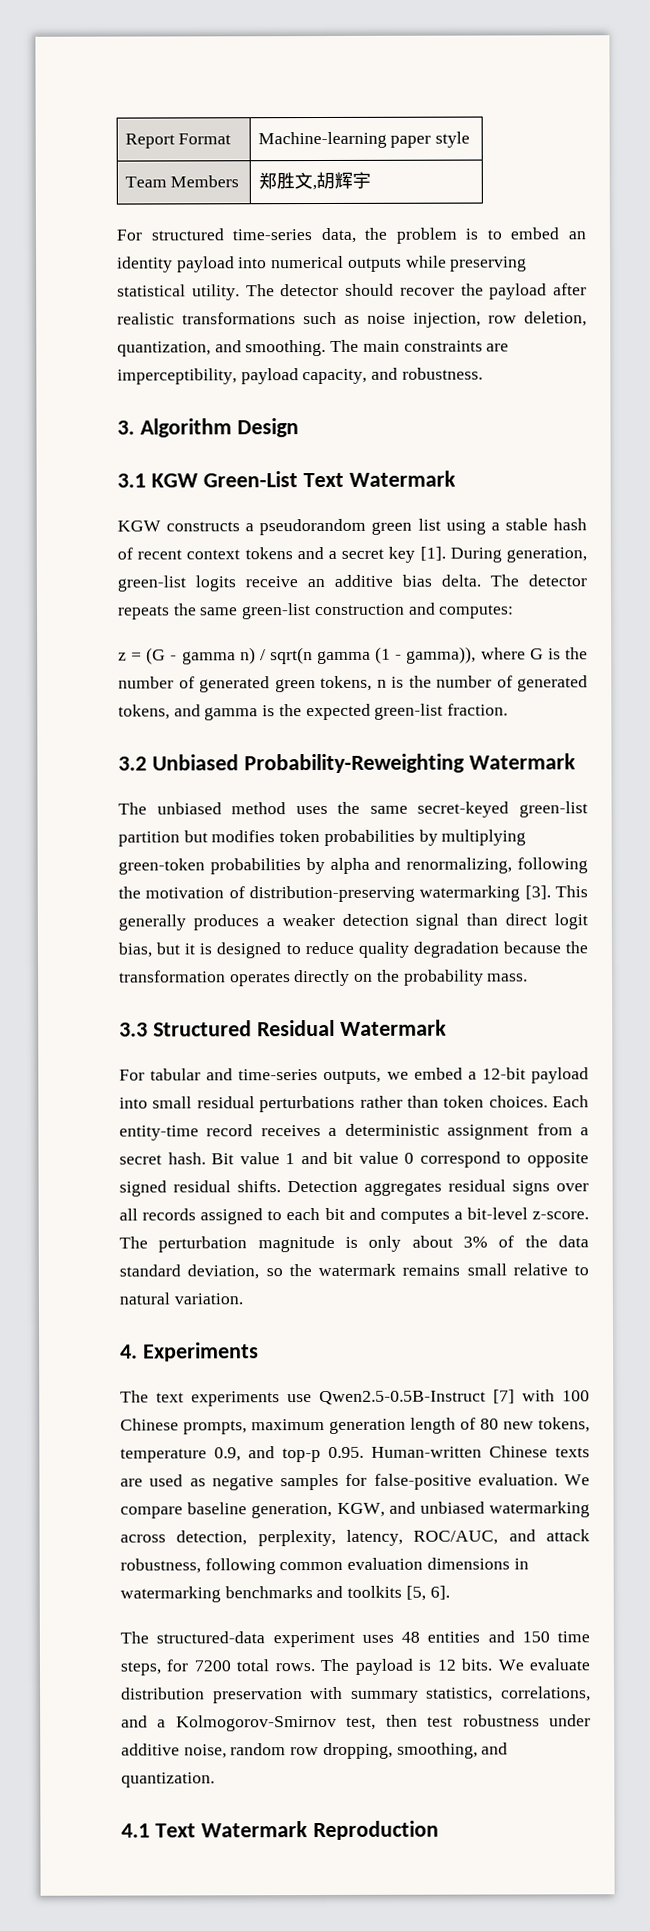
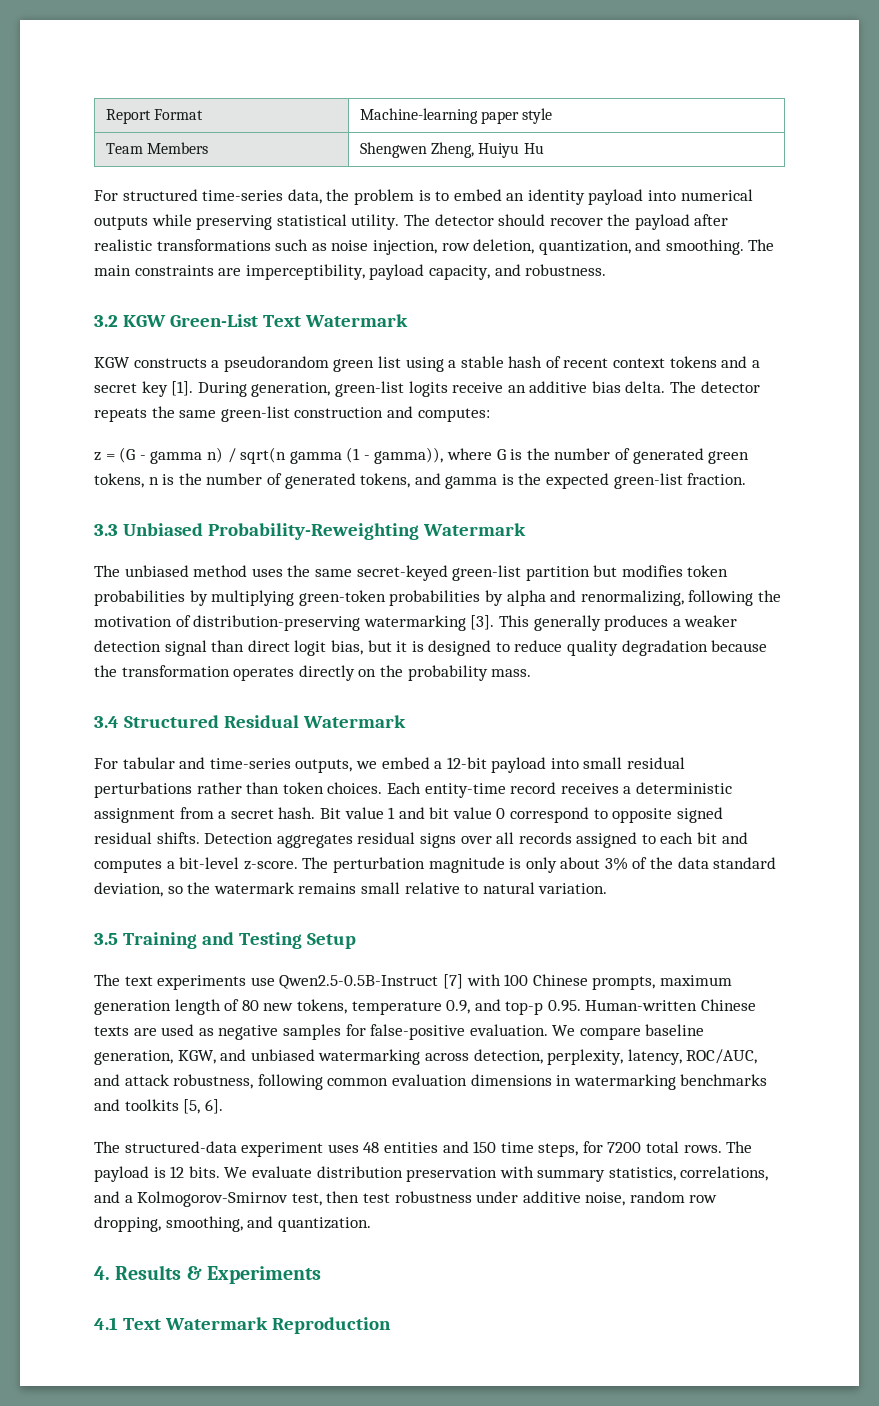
[257,171,371,191] 郑胜文,胡辉宇 -> [360,142,544,158] Shengwen Zheng, Huiyu Hu
[117,418,299,438] [117,473,146,488] 3. Algorithm Design // 3.1 -> [94,315,118,327] 3.2
[118,756,147,771] 3.2 -> [94,524,118,536] 3.3
[119,1022,148,1037] 3.3 -> [94,716,119,728] 3.4
[120,1342,259,1362] 4. Experiments -> [94,932,356,949] 3.5 Training and Testing Setup
(215, 1780) none -> [94,1265,321,1284] // 4. Results & Experiments

